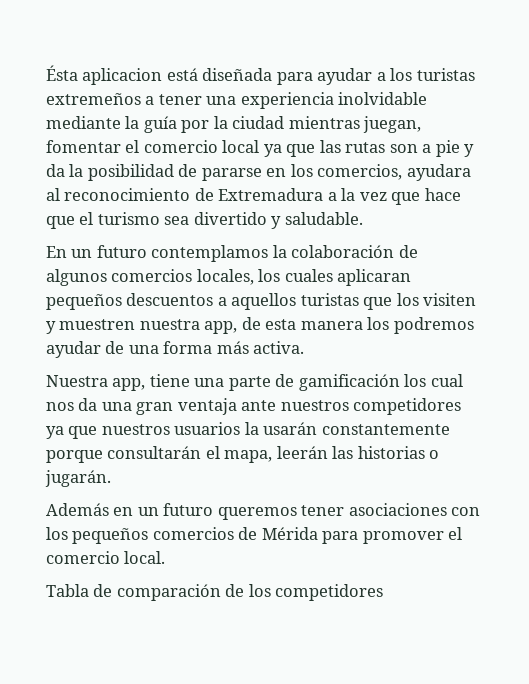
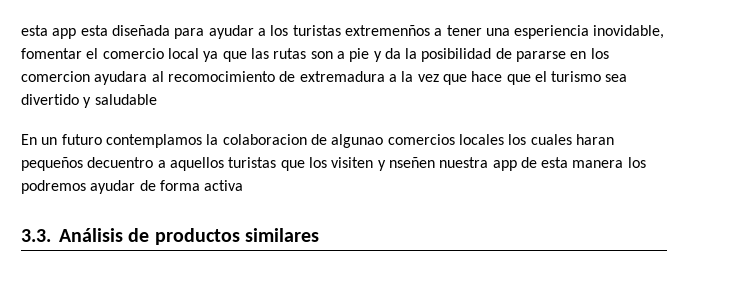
[46,65,198,85] Ésta aplicacion está -> [21,25,108,39] esta app esta
[46,93,141,105] extremeños -> [344,25,430,36] extremenños
[240,92,428,109] [46,116,422,133] experiencia inolvidable mediante la guía por la ciudad mientras juegan, -> [514,25,665,39] esperiencia inovidable,
[317,164,403,180] comercios, -> [21,71,90,82] comercion
[64,188,324,201] reconocimiento de Extremadura -> [167,71,385,82] recomocimiento de extremadura
[284,212,363,225] saludable. -> [94,94,157,105] saludable
[291,245,418,258] [46,269,412,286] [46,293,214,310] colaboración de algunos comercios locales, los cuales aplicaran pequeños descuentos -> [222,134,614,148] [21,157,154,171] colaboracion de algunao comercios locales los cuales haran pequeños decuentro
[59,319,238,334] muestren nuestra app, -> [388,157,517,171] nseñen nuestra app
[128,341,305,354] [46,374,463,391] [46,398,462,415] [46,422,450,439] [46,446,440,463] [45,470,111,487] [46,503,481,520] [46,527,463,544] [46,551,166,564] [46,584,384,601] una forma más activa. // Nuestra app, tiene una parte de gamificación los cual nos da una gran ventaja ante nuestros competidores ya que nuestros usuarios la usarán constantemente porque consultarán el mapa, leerán las historias o jugarán. // Además en un futuro queremos tener asociaciones con los pequeños comercios de Mérida para promover el comercio local. // Tabla de comparación de los competidores -> [159,180,244,191] [21,228,320,245] forma activa // 3.3. Análisis de productos similares

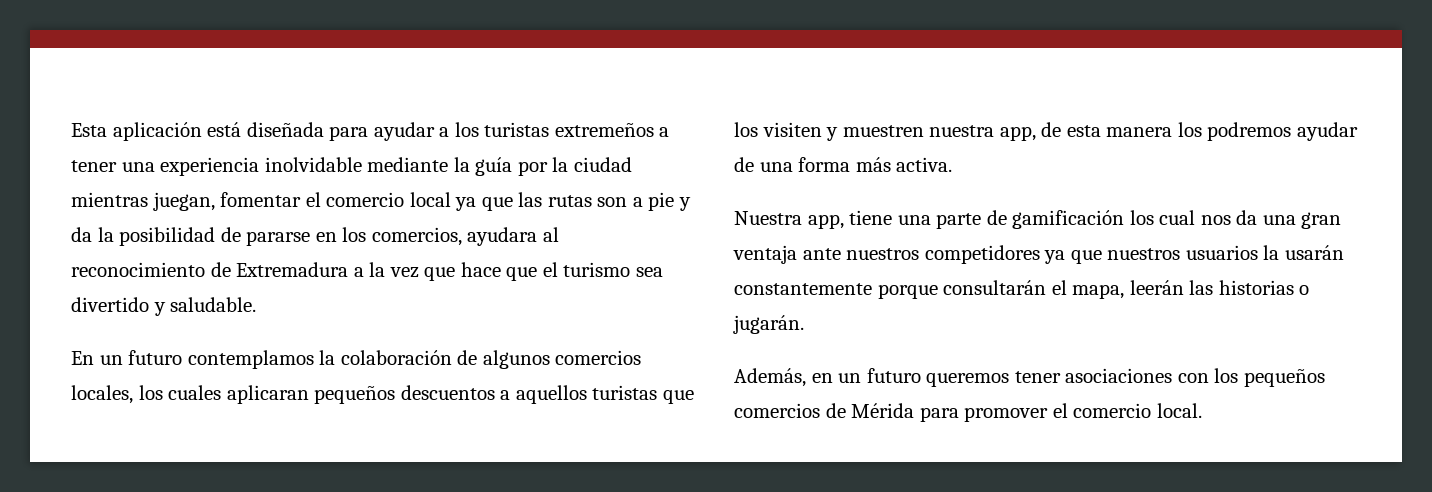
[21,25,108,39] esta app esta -> [71,122,242,141] Esta aplicación está
[344,25,430,36] extremenños -> [554,122,654,137] extremeños
[514,25,665,39] esperiencia inovidable, -> [160,157,632,176] [71,192,215,211] experiencia inolvidable mediante la guía por la ciudad mientras juegan,
[21,71,90,82] comercion -> [371,227,462,246] comercios,
[167,71,385,82] recomocimiento de extremadura -> [71,262,349,277] reconocimiento de Extremadura
[94,94,157,105] saludable -> [170,297,257,312] saludable.
[222,134,614,148] [21,157,154,171] colaboracion de algunao comercios locales los cuales haran pequeños decuentro -> [340,350,642,369] [71,385,495,404] colaboración de algunos comercios locales, los cuales aplicaran pequeños descuentos
[388,157,517,171] nseñen nuestra app -> [842,125,1036,141] muestren nuestra app,
[159,180,244,191] [21,228,320,245] forma activa // 3.3. Análisis de productos similares -> [759,157,953,172] [734,210,1342,229] [733,245,1344,264] [734,280,1310,299] [733,315,804,334] [734,368,1325,387] [734,403,1202,422] una forma más activa. // Nuestra app, tiene una parte de gamificación los cual nos da una gran ventaja ante nuestros competidores ya que nuestros usuarios la usarán constantemente porque consultarán el mapa, leerán las historias o jugarán. // Además, en un futuro queremos tener asociaciones con los pequeños comercios de Mérida para promover el comercio local.

